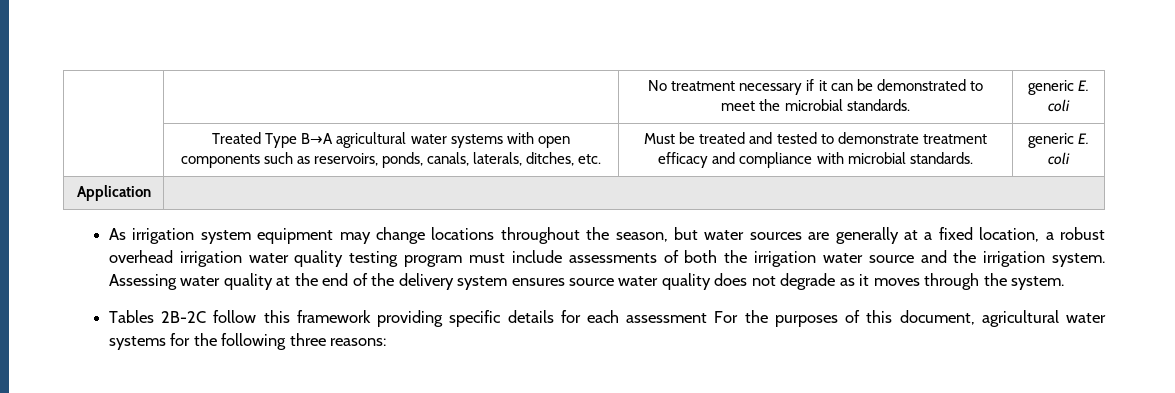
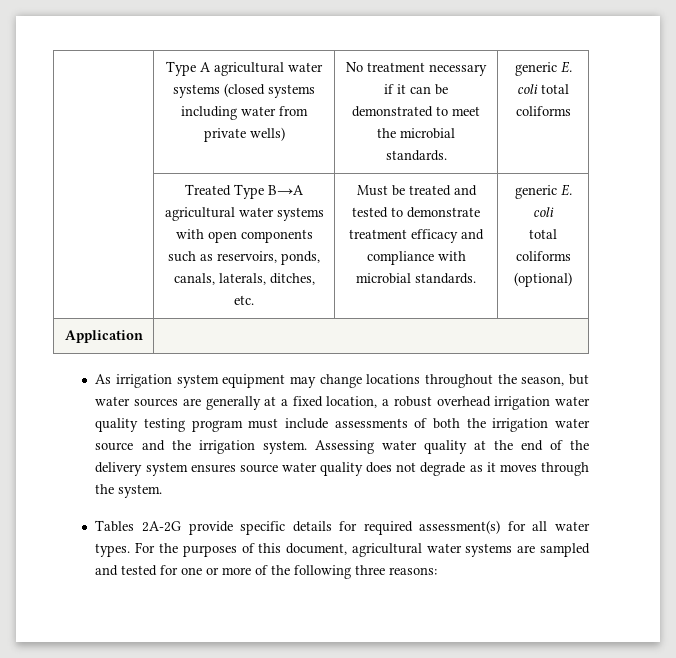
(648, 85) | -> [166,61,323,76] [173,83,315,98] [181,106,308,120] [203,127,285,142] | Type A agricultural water systems (closed systems including water from private wells)
(1070, 105) none -> [541,84,569,94] [515,106,571,116] total coliforms
(1070, 158) none -> [529,229,557,239] [515,251,571,261] [514,272,572,287] // total coliforms (optional)
[161,310,708,327] 2B-2C follow this framework providing specific details for each assessment -> [142,520,590,535] [95,543,131,557] 2A-2G provide specific details for required assessment(s) for all water types.
[170,333,191,346] for -> [517,543,590,557] [95,565,269,576] are sampled and tested for one or more of

